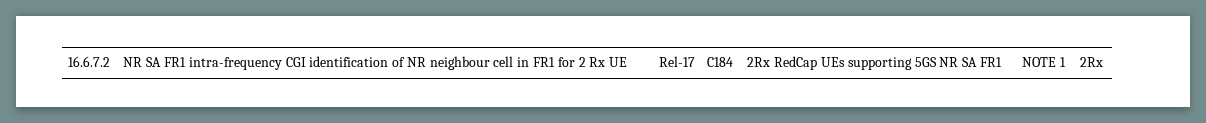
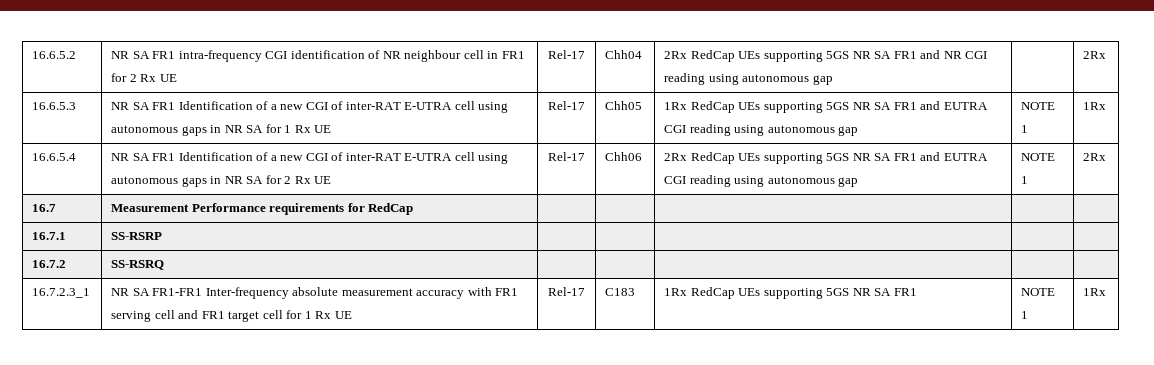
[68,56,111,67] 16.6.7.2 -> [32,51,77,59] 16.6.5.2
[707,57,734,67] [747,56,1002,70] [1022,57,1067,67] [1080,57,1104,67] C184 | 2Rx RedCap UEs supporting 5GS NR SA FR1 | NOTE 1 | 2Rx -> [605,50,643,59] [664,50,988,62] [664,73,833,85] [1083,51,1107,59] [32,102,77,110] [111,101,509,113] [111,124,332,136] [548,101,585,110] [605,101,643,110] [664,101,988,113] [664,124,859,136] [1021,102,1056,110] [1021,125,1029,133] [1083,102,1107,110] [32,153,77,161] [111,152,509,164] [111,175,332,187] [548,152,585,161] [605,152,643,161] [664,152,988,164] [664,175,859,187] [1021,153,1056,161] [1021,176,1029,184] [1083,153,1107,161] [32,204,57,212] [111,203,414,215] [32,232,67,240] [111,232,163,240] [32,260,67,268] [111,260,165,270] [32,288,91,298] [111,287,519,299] [111,310,352,322] [548,287,585,296] [605,288,636,296] [664,287,917,299] [1021,288,1056,296] [1021,311,1029,319] [1083,288,1107,296] Chh04 | 2Rx RedCap UEs supporting 5GS NR SA FR1 and NR CGI reading using autonomous gap | | 2Rx // 16.6.5.3 | NR SA FR1 Identification of a new CGI of inter-RAT E-UTRA cell using autonomous gaps in NR SA for 1 Rx UE | Rel-17 | Chh05 | 1Rx RedCap UEs supporting 5GS NR SA FR1 and EUTRA CGI reading using autonomous gap | NOTE 1 | 1Rx // 16.6.5.4 | NR SA FR1 Identification of a new CGI of inter-RAT E-UTRA cell using autonomous gaps in NR SA for 2 Rx UE | Rel-17 | Chh06 | 2Rx RedCap UEs supporting 5GS NR SA FR1 and EUTRA CGI reading using autonomous gap | NOTE 1 | 2Rx // 16.7 | Measurement Performance requirements for RedCap | | | | | // 16.7.1 | SS-RSRP | | | | | // 16.7.2 | SS-RSRQ | | | | | // 16.7.2.3_1 | NR SA FR1-FR1 Inter-frequency absolute measurement accuracy with FR1 serving cell and FR1 target cell for 1 Rx UE | Rel-17 | C183 | 1Rx RedCap UEs supporting 5GS NR SA FR1 | NOTE 1 | 1Rx

